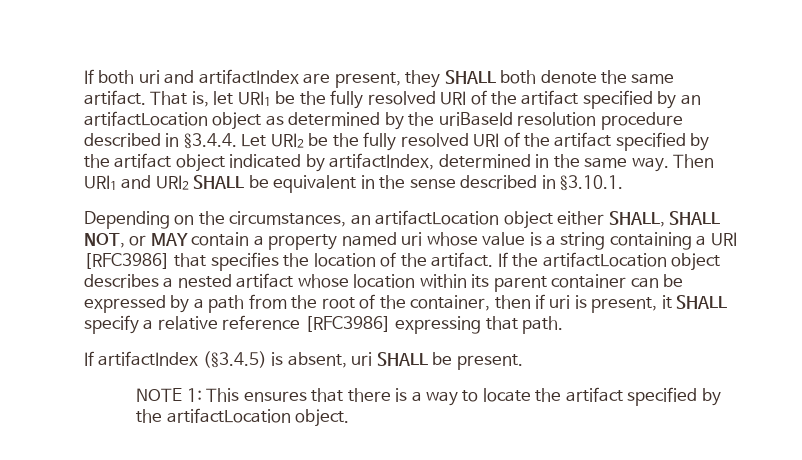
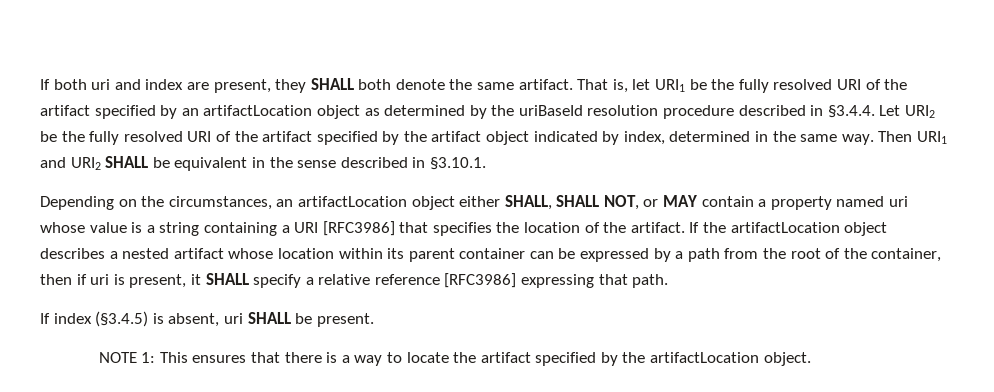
[198,69,299,84] artifactIndex -> [145,79,184,90] index
[329,153,435,170] artifactIndex, -> [623,131,665,145] index,
[98,351,199,366] artifactIndex -> [53,313,92,324] index

